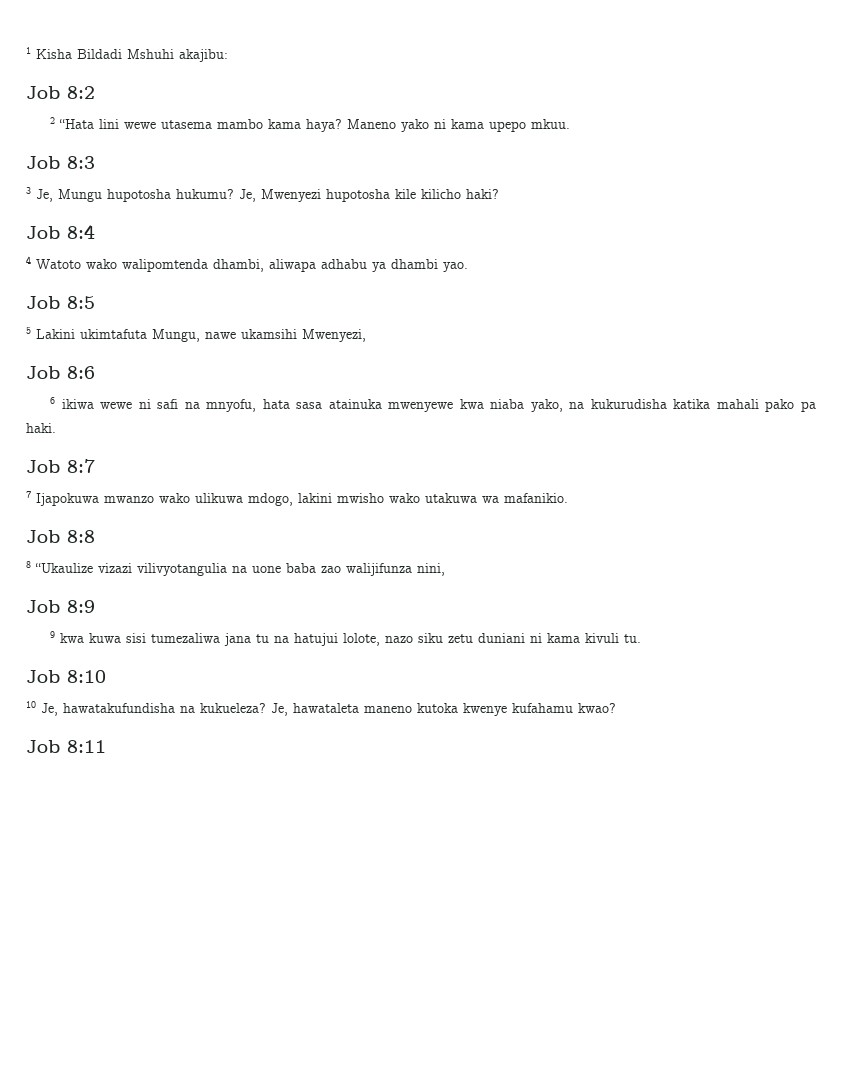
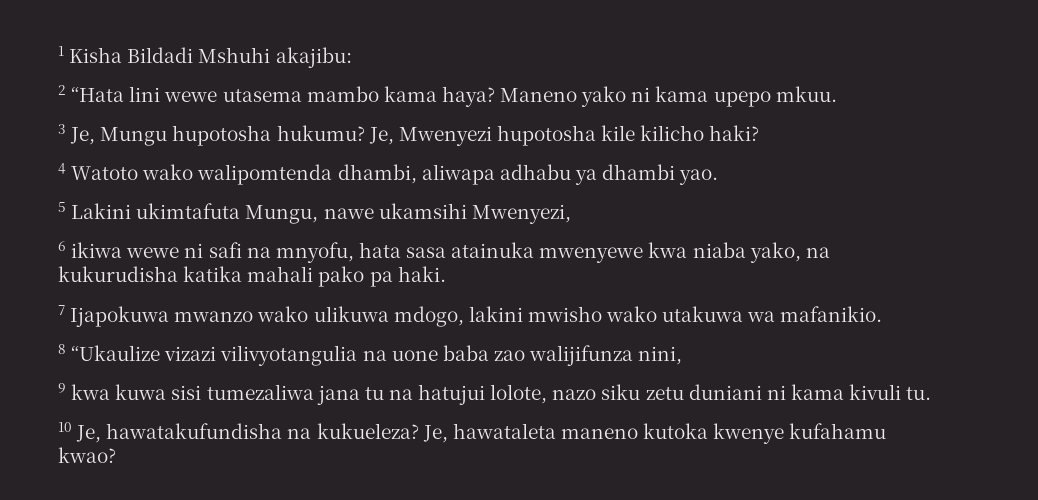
[26,86,95,99] // Job 8:2 -> (352, 57) none
[26,156,95,169] // Job 8:3 -> (837, 94) none
[26,224,95,239] // Job 8:4 -> (760, 133) none
[26,296,95,309] // Job 8:5 -> (719, 177) none
[26,366,95,379] // Job 8:6 -> (571, 214) none
[26,459,95,473] // Job 8:7 -> (446, 274) none
[26,530,95,543] // Job 8:8 -> (883, 314) none
[26,600,95,613] // Job 8:9 -> (683, 355) none
[26,670,106,683] // Job 8:10 -> (932, 393) none
[26,740,106,753] // Job 8:11 -> (116, 455) none

